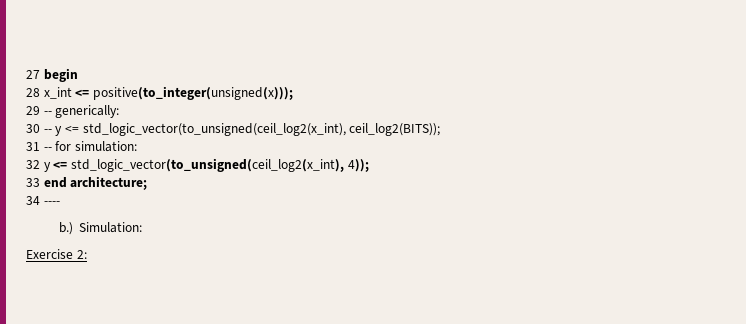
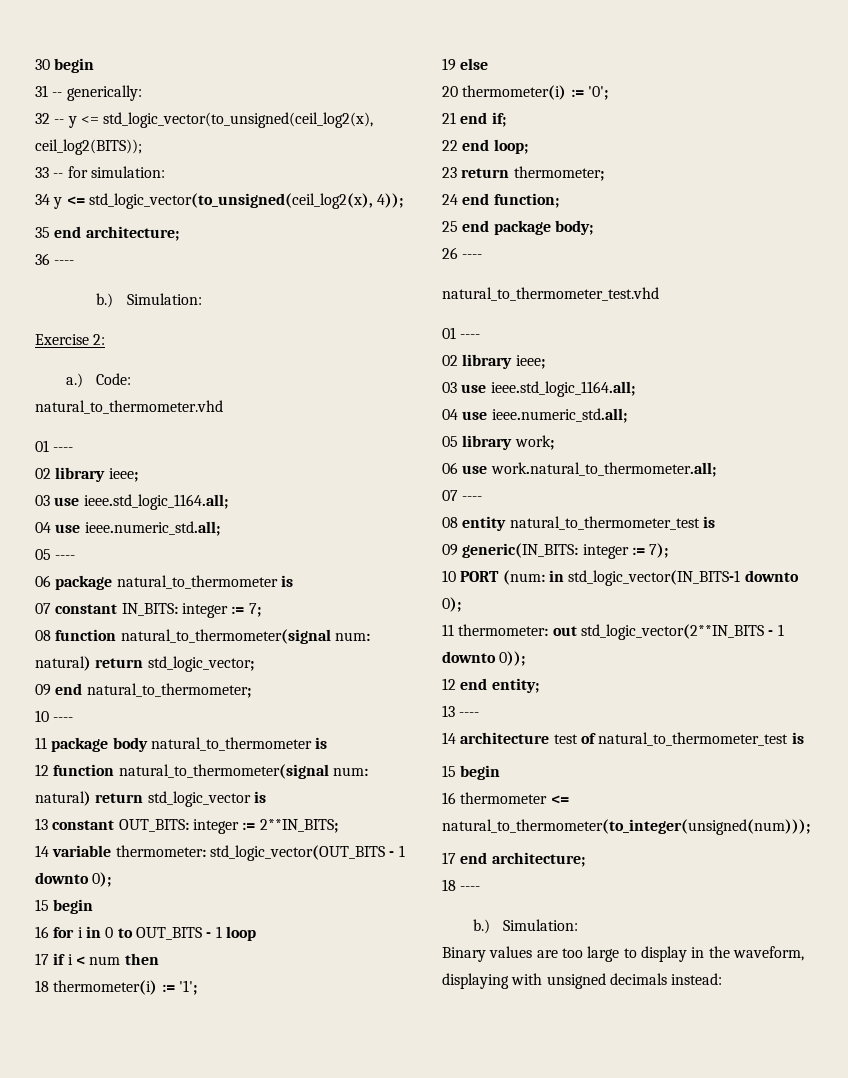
[26,68,78,82] [26,86,293,100] [26,106,40,115] 27 begin // 28 x_int <= positive(to_integer(unsigned(x))); // 29 -> [35,58,95,73] [35,85,48,97] 30 begin // 31
[26,124,40,133] 30 -> [35,113,50,124] 32
[82,123,346,136] std_logic_vector(to_unsigned(ceil_log2(x_int), -> [103,112,374,128] std_logic_vector(to_unsigned(ceil_log2(x),
[26,142,40,151] 31 -> [35,167,49,178] 33
[26,158,344,172] 32 y <= std_logic_vector(to_unsigned(ceil_log2(x_int), -> [35,193,373,209] 34 y <= std_logic_vector(to_unsigned(ceil_log2(x),
[26,176,148,190] [26,196,40,205] 33 end architecture; // 34 -> [35,226,179,241] [35,253,50,265] 35 end architecture; // 36
(87, 254) none -> [65,373,132,388] [35,400,223,414] [35,440,74,452] [35,467,138,482] [35,494,228,510] [35,521,220,536] [35,549,76,560] [35,575,293,590] [35,603,261,618] [35,629,370,644] [35,656,254,672] [35,683,251,698] [35,710,74,722] [35,737,328,752] [35,764,368,779] [35,791,266,807] [35,818,338,834] [35,845,405,861] [35,872,112,887] [35,899,94,914] [35,926,256,941] [35,953,159,965] [35,980,197,995] [442,58,489,71] [442,85,608,100] [442,112,506,127] [442,139,528,154] [442,166,604,181] [442,193,559,208] [442,220,593,235] [442,247,483,259] [442,287,659,301] [442,327,481,339] [442,354,545,369] [442,381,635,397] [442,408,627,423] [442,435,554,450] [442,462,716,477] [442,490,483,501] [442,516,715,531] [442,543,669,559] [442,570,799,586] [442,597,461,612] [442,624,784,640] [442,651,526,666] [442,678,539,693] [442,705,480,717] [442,732,804,746] [442,765,501,780] [442,792,569,804] [442,819,810,835] [442,852,585,867] [442,879,481,891] [472,919,579,934] [442,946,804,962] [442,973,723,989] // a.) Code: // natural_to_thermometer.vhd // 01 ---- // 02 library ieee; // 03 use ieee.std_logic_1164.all; // 04 use ieee.numeric_std.all; // 05 ---- // 06 package natural_to_thermometer is // 07 constant IN_BITS: integer := 7; // 08 function natural_to_thermometer(signal num: natural) return std_logic_vector; // 09 end natural_to_thermometer; // 10 ---- // 11 package body natural_to_thermometer is // 12 function natural_to_thermometer(signal num: natural) return std_logic_vector is // 13 constant OUT_BITS: integer := 2**IN_BITS; // 14 variable thermometer: std_logic_vector(OUT_BITS - 1 downto 0); // 15 begin // 16 for i in 0 to OUT_BITS - 1 loop // 17 if i < num then // 18 thermometer(i) := '1'; // 19 else // 20 thermometer(i) := '0'; // 21 end if; // 22 end loop; // 23 return thermometer; // 24 end function; // 25 end package body; // 26 ---- // natural_to_thermometer_test.vhd // 01 ---- // 02 library ieee; // 03 use ieee.std_logic_1164.all; // 04 use ieee.numeric_std.all; // 05 library work; // 06 use work.natural_to_thermometer.all; // 07 ---- // 08 entity natural_to_thermometer_test is // 09 generic(IN_BITS: integer := 7); // 10 PORT (num: in std_logic_vector(IN_BITS-1 downto 0); // 11 thermometer: out std_logic_vector(2**IN_BITS - 1 downto 0)); // 12 end entity; // 13 ---- // 14 architecture test of natural_to_thermometer_test is // 15 begin // 16 thermometer <= natural_to_thermometer(to_integer(unsigned(num))); // 17 end architecture; // 18 ---- // b.) Simulation: // Binary values are too large to display in the waveform, displaying with unsigned decimals instead:

